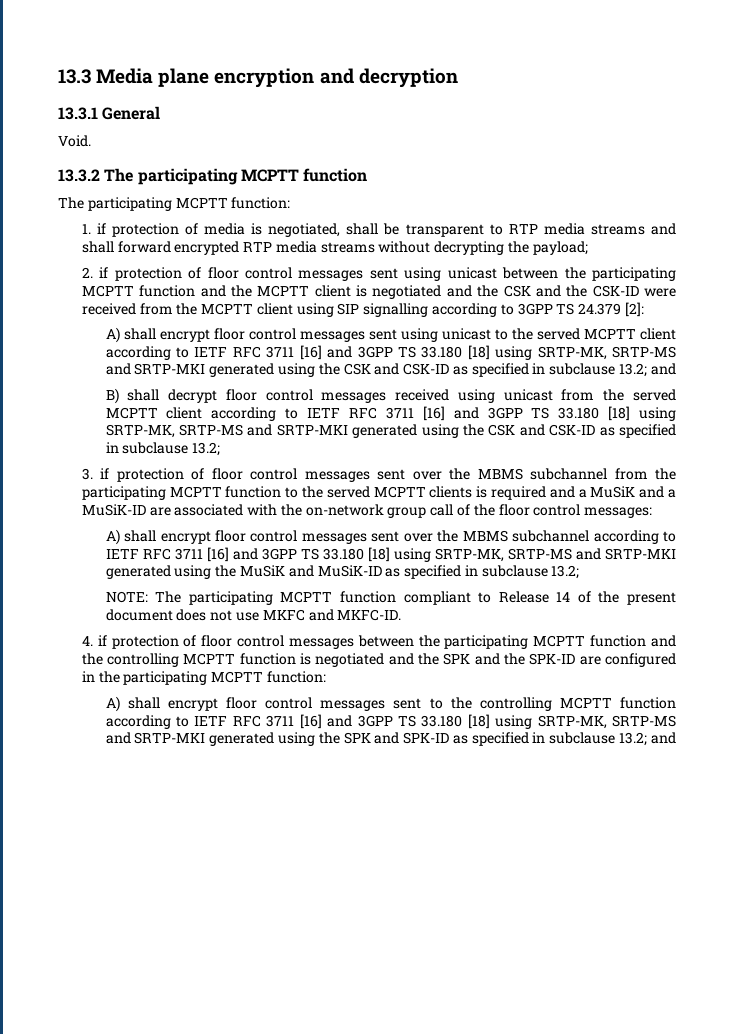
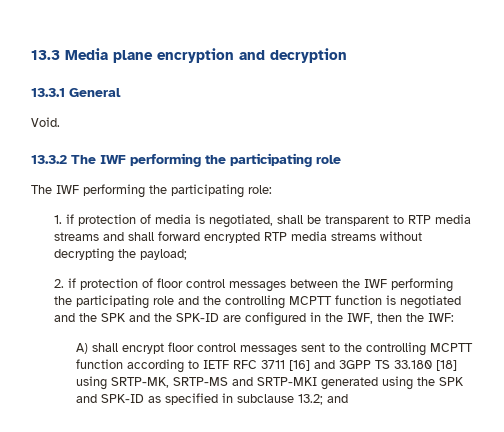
[137,168,368,185] [58,197,291,211] participating MCPTT function // The participating MCPTT function: -> [100,153,341,167] [31,184,272,198] IWF performing the participating role // The IWF performing the participating role:
[369,267,676,281] [81,285,676,299] [81,302,644,317] [105,327,677,343] [105,345,676,360] [105,363,676,377] [105,388,677,404] [105,406,676,421] [105,424,677,438] [105,442,221,456] [81,468,676,482] [81,486,676,500] [81,504,653,518] [105,529,676,545] [105,547,677,562] [105,565,580,579] [105,591,676,605] [105,609,402,621] [81,635,647,649] sent using unicast between the participating MCPTT function and the MCPTT client is negotiated and the CSK and the CSK-ID were received from the MCPTT client using SIP signalling according to 3GPP TS 24.379 [2]: // A) shall encrypt floor control messages sent using unicast to the served MCPTT client according to IETF RFC 3711 [16] and 3GPP TS 33.180 [18] using SRTP-MK, SRTP-MS and SRTP-MKI generated using the CSK and CSK-ID as specified in subclause 13.2; and // B) shall decrypt floor control messages received using unicast from the served MCPTT client according to IETF RFC 3711 [16] and 3GPP TS 33.180 [18] using SRTP-MK, SRTP-MS and SRTP-MKI generated using the CSK and CSK-ID as specified in subclause 13.2; // 3. if protection of floor control messages sent over the MBMS subchannel from the participating MCPTT function to the served MCPTT clients is required and a MuSiK and a MuSiK-ID are associated with the on-network group call of the floor control messages: // A) shall encrypt floor control messages sent over the MBMS subchannel according to IETF RFC 3711 [16] and 3GPP TS 33.180 [18] using SRTP-MK, SRTP-MS and SRTP-MKI generated using the MuSiK and MuSiK-ID as specified in subclause 13.2; // NOTE: The participating MCPTT function compliant to Release 14 of the present document does not use MKFC and MKFC-ID. // 4. if protection of floor control messages between the participating MCPTT function -> [289,278,453,292] [53,295,174,309] between the IWF performing the participating role
[123,671,326,685] participating MCPTT function: -> [346,313,454,324] IWF, then the IWF:

